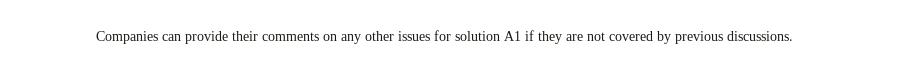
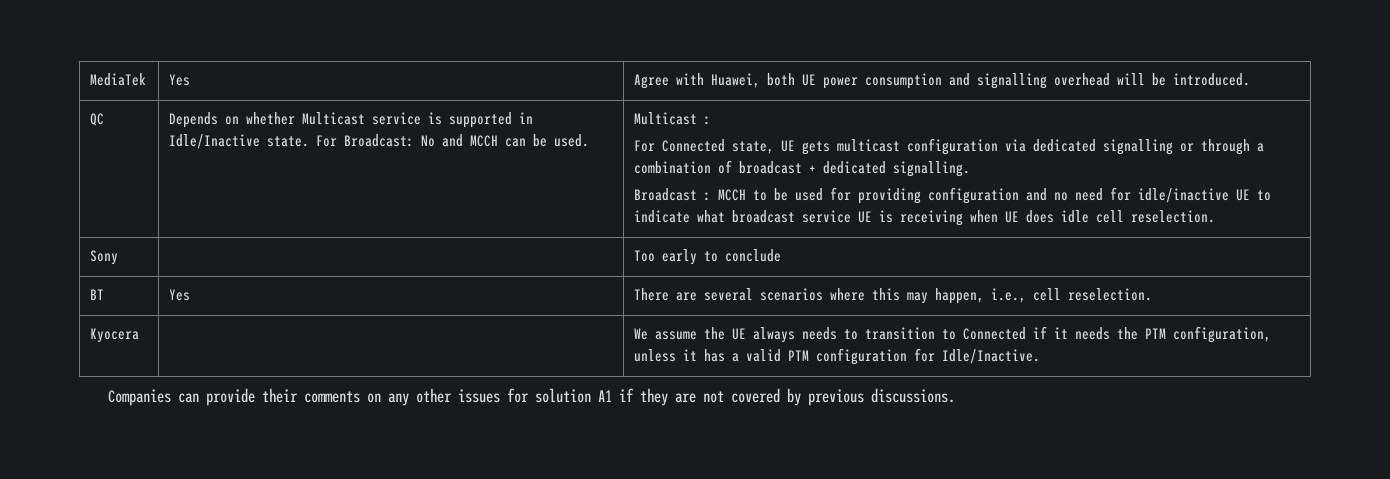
(96, 37) none -> [90,73,147,86] [169,74,191,86] [634,73,1251,89] [90,113,105,126] [169,112,534,128] [169,134,590,149] [634,112,712,125] [634,138,1265,155] [634,160,971,177] [634,187,1272,204] [634,210,1216,226] [90,250,119,265] [634,249,782,265] [90,289,105,300] [169,289,191,301] [634,288,1153,304] [90,328,140,343] [634,326,1272,343] [634,348,1041,365] MediaTek | Yes | Agree with Huawei, both UE power consumption and signalling overhead will be introduced. // QC | Depends on whether Multicast service is supported in Idle/Inactive state. For Broadcast: No and MCCH can be used. | Multicast : // For Connected state, UE gets multicast configuration via dedicated signalling or through a combination of broadcast + dedicated signalling. // Broadcast : MCCH to be used for providing configuration and no need for idle/inactive UE to indicate what broadcast service UE is receiving when UE does idle cell reselection. // Sony | | Too early to conclude // BT | Yes | There are several scenarios where this may happen, i.e., cell reselection. // Kyocera | | We assume the UE always needs to transition to Connected if it needs the PTM configuration, unless it has a valid PTM configuration for Idle/Inactive. //

